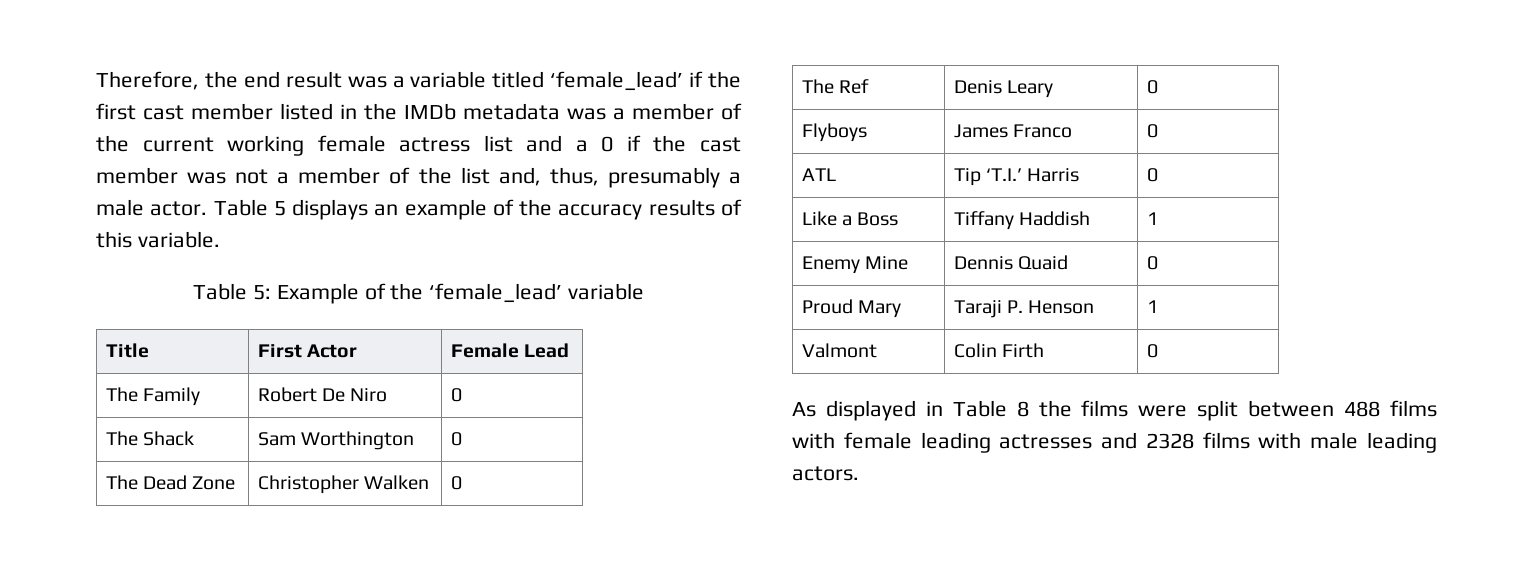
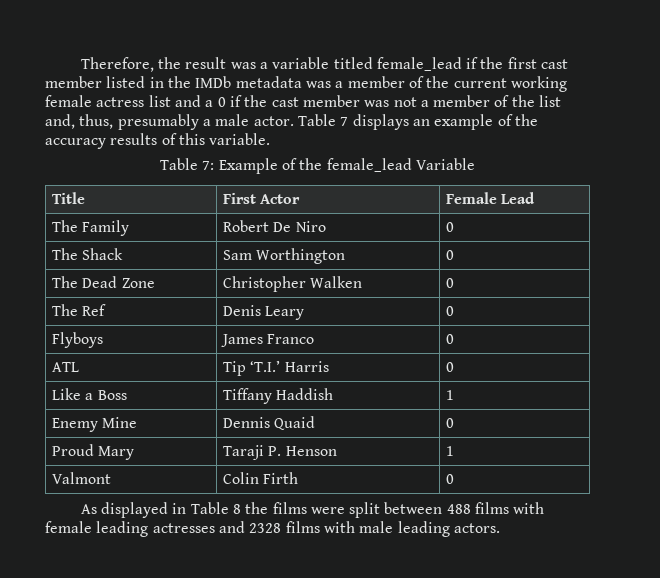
[243,71,280,88] end -> (181, 63) none
[550,71,684,91] ‘female_lead’ -> [376,57,462,71] female_lead
[273,201,286,216] 5 -> [340,117,349,126] 7
[252,285,271,300] 5: -> [202,161,215,170] 7:
[429,283,644,303] ‘female_lead’ variable -> [326,158,475,172] female_lead Variable

